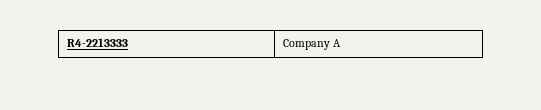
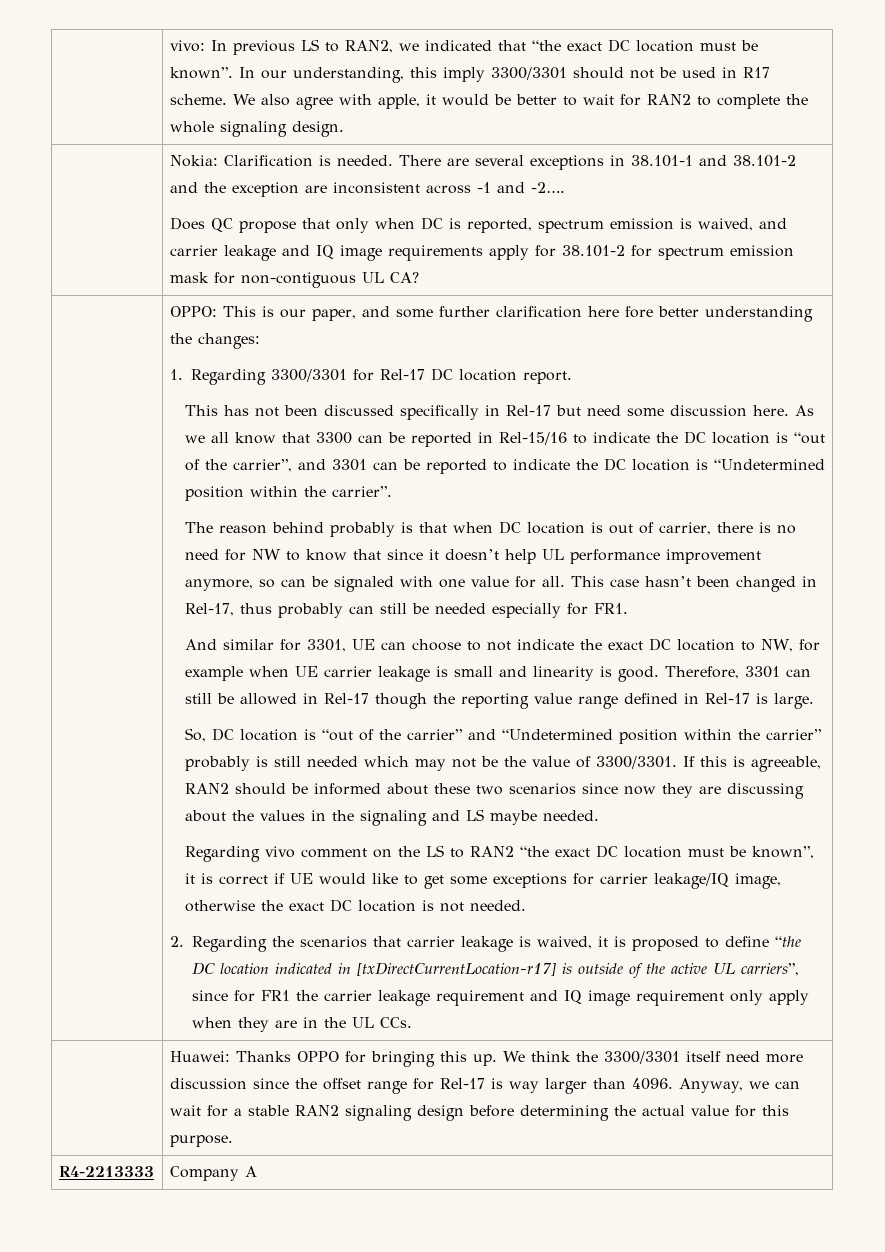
(66, 42) none -> [169,39,758,55] [169,67,770,83] [169,94,809,110] [169,121,344,137] [169,155,796,170] [169,182,565,197] [169,217,787,233] [169,245,794,261] [169,272,419,288] [169,306,813,322] [169,333,260,349] [169,368,572,385] [185,405,815,420] [185,431,826,447] [185,458,826,474] [185,486,393,501] [185,521,797,537] [185,549,762,564] [185,576,818,592] [185,603,629,618] [185,638,821,652] [185,666,812,682] [185,693,815,709] [185,728,822,744] [185,756,822,772] [185,783,805,799] [185,809,600,826] [185,845,815,862] [185,873,782,889] [185,899,527,912] [169,936,801,952] [191,962,799,978] [191,990,809,1006] [191,1017,412,1032] [169,1051,804,1067] [169,1078,801,1094] [169,1105,789,1121] [169,1135,233,1147] | vivo: In previous LS to RAN2, we indicated that “the exact DC location must be known”. In our understanding, this imply 3300/3301 should not be used in R17 scheme. We also agree with apple, it would be better to wait for RAN2 to complete the whole signaling design. // | Nokia: Clarification is needed. There are several exceptions in 38.101-1 and 38.101-2 and the exception are inconsistent across -1 and -2…. // Does QC propose that only when DC is reported, spectrum emission is waived, and carrier leakage and IQ image requirements apply for 38.101-2 for spectrum emission mask for non-contiguous UL CA? // | OPPO: This is our paper, and some further clarification here fore better understanding the changes: // 1. Regarding 3300/3301 for Rel-17 DC location report. // This has not been discussed specifically in Rel-17 but need some discussion here. As we all know that 3300 can be reported in Rel-15/16 to indicate the DC location is “out of the carrier”, and 3301 can be reported to indicate the DC location is “Undetermined position within the carrier”. // The reason behind probably is that when DC location is out of carrier, there is no need for NW to know that since it doesn’t help UL performance improvement anymore, so can be signaled with one value for all. This case hasn’t been changed in Rel-17, thus probably can still be needed especially for FR1. // And similar for 3301, UE can choose to not indicate the exact DC location to NW, for example when UE carrier leakage is small and linearity is good. Therefore, 3301 can still be allowed in Rel-17 though the reporting value range defined in Rel-17 is large. // So, DC location is “out of the carrier” and “Undetermined position within the carrier” probably is still needed which may not be the value of 3300/3301. If this is agreeable, RAN2 should be informed about these two scenarios since now they are discussing about the values in the signaling and LS maybe needed. // Regarding vivo comment on the LS to RAN2 “the exact DC location must be known”, it is correct if UE would like to get some exceptions for carrier leakage/IQ image, otherwise the exact DC location is not needed. // 2. Regarding the scenarios that carrier leakage is waived, it is proposed to define “the DC location indicated in [txDirectCurrentLocation-r17] is outside of the active UL carriers”, since for FR1 the carrier leakage requirement and IQ image requirement only apply when they are in the UL CCs. // | Huawei: Thanks OPPO for bringing this up. We think the 3300/3301 itself need more discussion since the offset range for Rel-17 is way larger than 4096. Anyway, we can wait for a stable RAN2 signaling design before determining the actual value for this purpose. //

